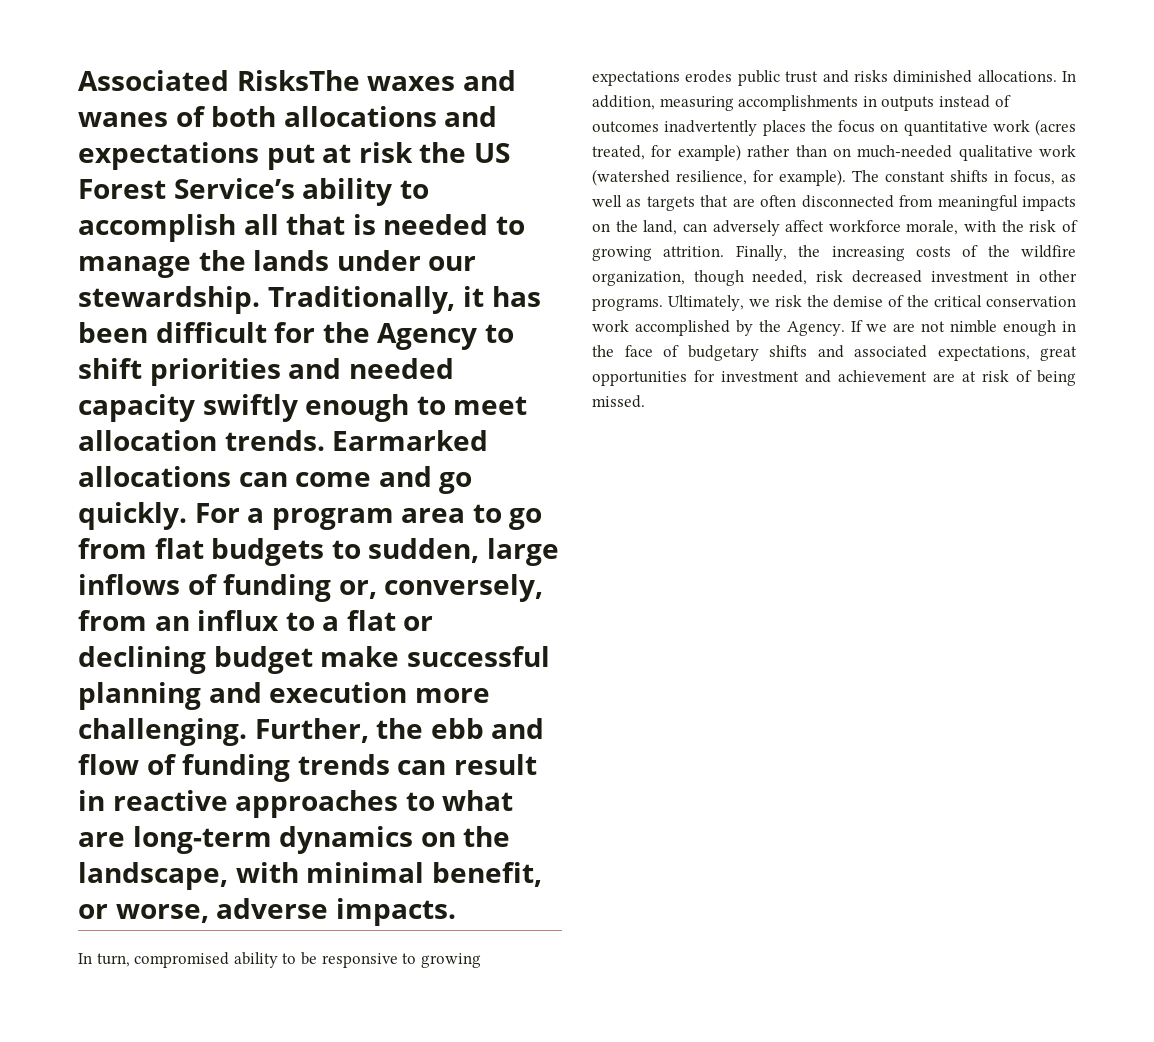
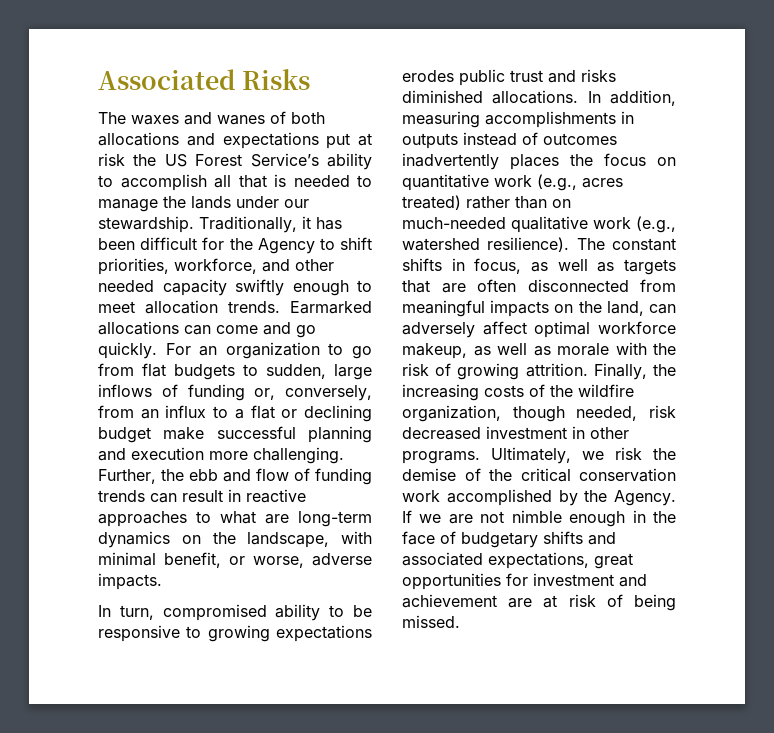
[236,70,360,91] RisksThe -> [241,69,310,90] [98,112,126,124] Risks // The
[149,358,342,386] priorities and -> [98,258,334,275] priorities, workforce, and other
[247,508,466,530] a program area -> [199,342,320,359] an organization
[1035,119,1076,136] [592,144,741,161] (acres treated, for example) -> [537,174,623,191] [402,195,461,210] (e.g., acres treated)
[592,169,846,186] (watershed resilience, for example). -> [636,216,676,233] [402,237,570,252] (e.g., watershed resilience).
[828,220,959,235] workforce morale, -> [534,321,676,338] [402,343,609,359] optimal workforce makeup, as well as morale

